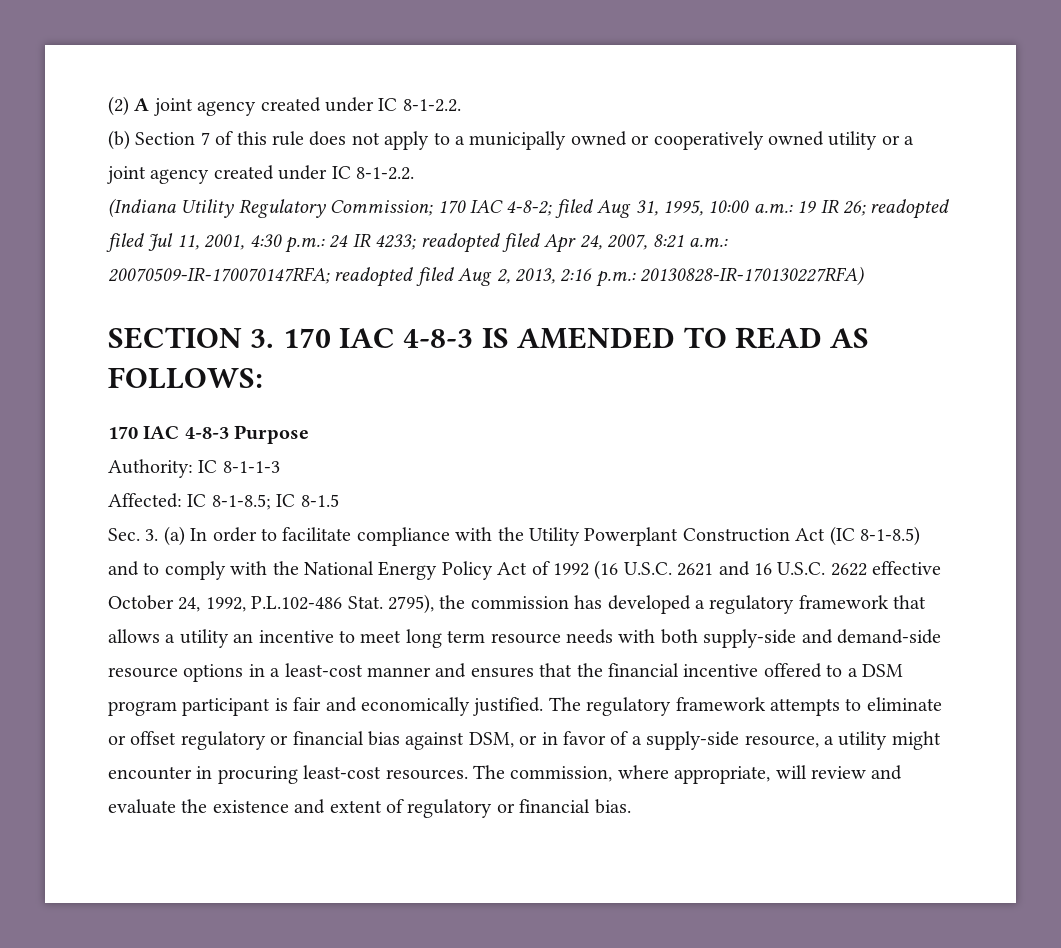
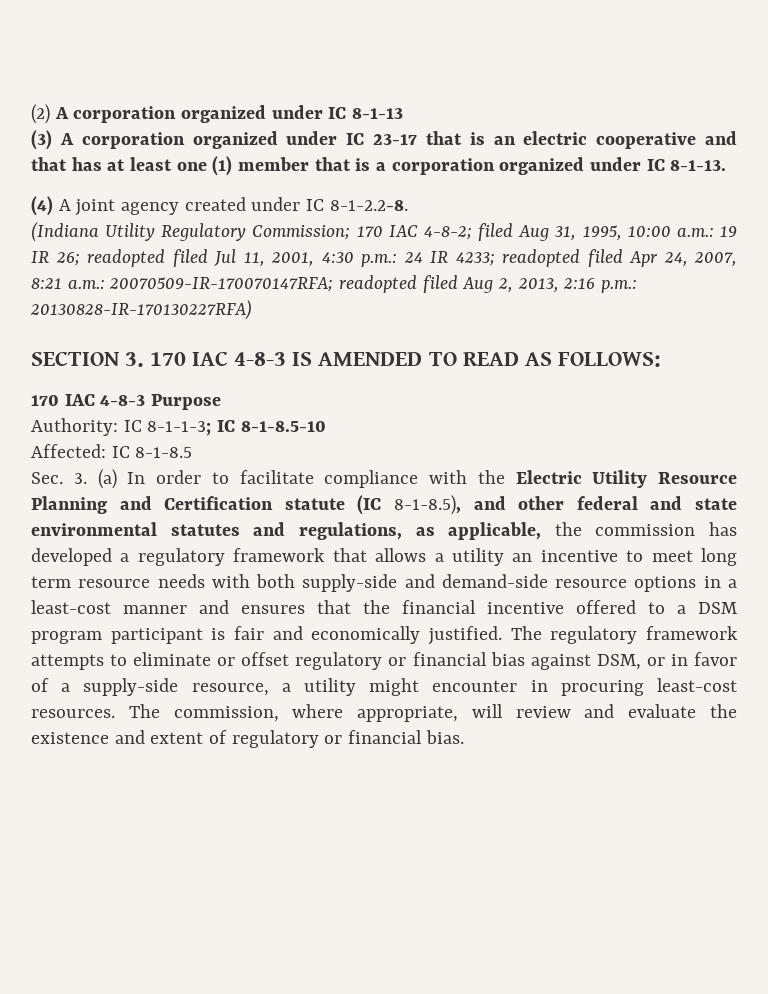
[153,97,461,116] [108,130,915,150] [107,165,414,184] joint agency created under IC 8-1-2.2. // (b) Section 7 of this rule does not apply to a municipally owned or cooperatively owned utility or a joint agency created under IC 8-1-2.2. -> [73,105,404,123] [31,130,737,150] [31,156,727,176] [31,196,408,216] corporation organized under IC 8-1-13 // (3) A corporation organized under IC 23-17 that is an electric cooperative and that has at least one (1) member that is a corporation organized under IC 8-1-13. // (4) A joint agency created under IC 8-1-2.2-8.
[222,461,280,473] 8-1-1-3 -> [147,420,326,436] 8-1-1-3; IC 8-1-8.5-10
[211,494,339,510] 8-1-8.5; IC 8-1.5 -> [135,447,193,458] 8-1-8.5
[529,526,920,546] [108,560,942,580] [108,594,434,614] Utility Powerplant Construction Act (IC 8-1-8.5) and to comply with the National Energy Policy Act of 1992 (16 U.S.C. 2621 and 16 U.S.C. 2622 effective October 24, 1992, P.L.102-486 Stat. 2795), -> [515,470,737,488] [31,495,738,515] [31,522,542,540] Electric Utility Resource Planning and Certification statute (IC 8-1-8.5), and other federal and state environmental statutes and regulations, as applicable,

